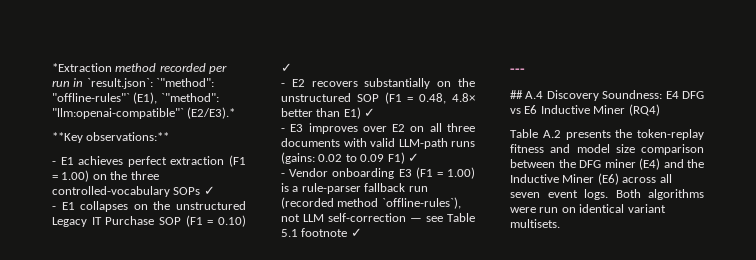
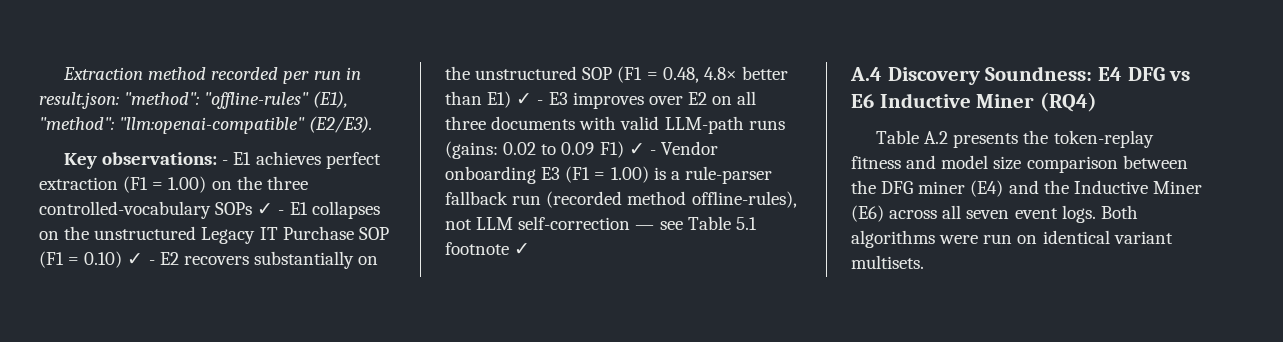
[52,63,112,72] *Extraction -> [63,67,144,80] Extraction
[86,78,215,89] [52,92,219,104] [52,107,236,119] [52,132,170,143] `result.json`: `"method": "offline-rules"` (E1), `"method": "llm:openai-compatible"` (E2/E3).* // **Key observations:** // -> [39,91,349,109] [39,116,373,134] [64,152,218,169] result.json: "method": "offline-rules" (E1), "method": "llm:openai-compatible" (E2/E3). // Key observations:
(215, 190) // -> (274, 209) none
(292, 67) // -> (144, 259) none
(376, 112) // -> (533, 99) none
(419, 157) // -> (645, 149) none
[381,197,461,209] `offline-rules`), -> [691,191,797,208] offline-rules),
[510,68,525,74] [510,90,523,99] --- // ## -> (531, 249) none

